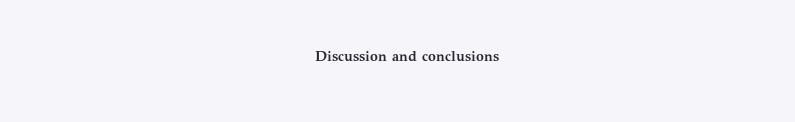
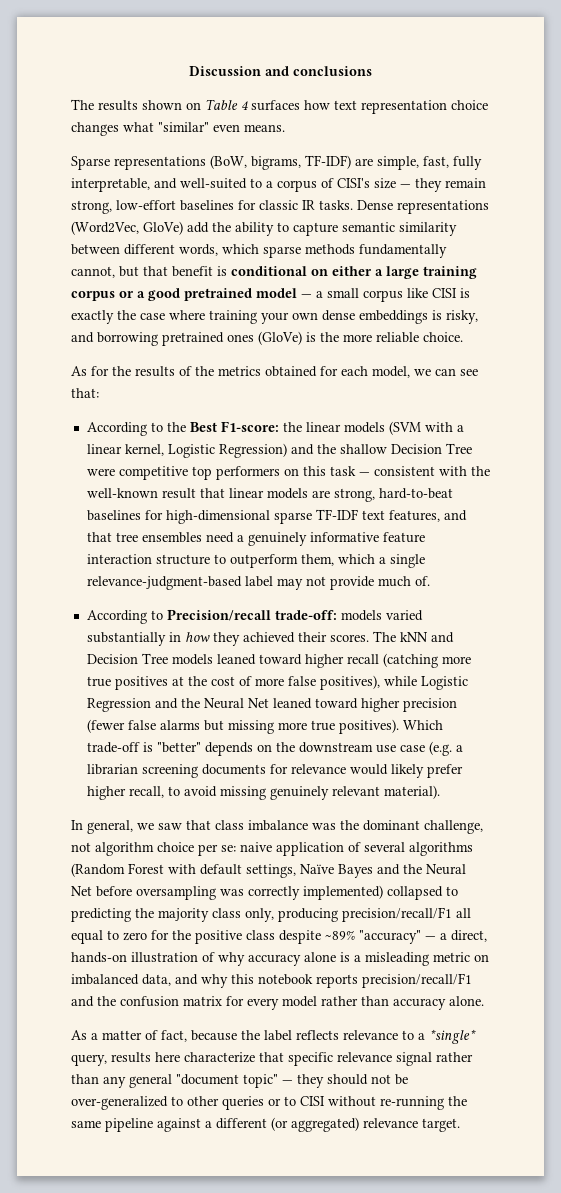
(499, 56) none -> [71,99,488,114] [71,122,285,136] [71,155,482,170] [71,178,486,192] [71,200,489,214] [71,221,457,236] [71,244,447,258] [71,266,477,279] [71,288,470,302] [71,310,478,324] [71,331,463,346] [71,366,478,378] [71,388,99,398] [86,421,464,436] [86,443,472,458] [86,466,490,480] [86,488,453,502] [86,509,467,524] [86,532,425,546] [86,554,425,568] [86,576,430,590] [86,609,423,624] [86,631,454,646] [86,653,471,668] [86,675,468,690] [86,698,457,712] [86,719,443,734] [86,741,463,756] [86,764,463,778] [86,785,440,800] [71,820,483,834] [71,842,473,856] [71,863,466,878] [71,885,458,900] [71,907,471,922] [71,930,487,944] [71,952,489,966] [71,973,472,988] [71,996,484,1010] [71,1029,476,1044] [71,1052,473,1066] [71,1074,408,1088] [71,1096,467,1110] [71,1117,460,1132] // The results shown on Table 4 surfaces how text representation choice changes what "similar" even means. // Sparse representations (BoW, bigrams, TF-IDF) are simple, fast, fully interpretable, and well-suited to a corpus of CISI's size — they remain strong, low-effort baselines for classic IR tasks. Dense representations (Word2Vec, GloVe) add the ability to capture semantic similarity between different words, which sparse methods fundamentally cannot, but that benefit is conditional on either a large training corpus or a good pretrained model — a small corpus like CISI is exactly the case where training your own dense embeddings is risky, and borrowing pretrained ones (GloVe) is the more reliable choice. // As for the results of the metrics obtained for each model, we can see that: // According to the Best F1-score: the linear models (SVM with a linear kernel, Logistic Regression) and the shallow Decision Tree were competitive top performers on this task — consistent with the well-known result that linear models are strong, hard-to-beat baselines for high-dimensional sparse TF-IDF text features, and that tree ensembles need a genuinely informative feature interaction structure to outperform them, which a single relevance-judgment-based label may not provide much of. // According to Precision/recall trade-off: models varied substantially in how they achieved their scores. The kNN and Decision Tree models leaned toward higher recall (catching more true positives at the cost of more false positives), while Logistic Regression and the Neural Net leaned toward higher precision (fewer false alarms but missing more true positives). Which trade-off is "better" depends on the downstream use case (e.g. a librarian screening documents for relevance would likely prefer higher recall, to avoid missing genuinely relevant material). // In general, we saw that class imbalance was the dominant challenge, not algorithm choice per se: naive application of several algorithms (Random Forest with default settings, Naïve Bayes and the Neural Net before oversampling was correctly implemented) collapsed to predicting the majority class only, producing precision/recall/F1 all equal to zero for the positive class despite ~89% "accuracy" — a direct, hands-on illustration of why accuracy alone is a misleading metric on imbalanced data, and why this notebook reports precision/recall/F1 and the confusion matrix for every model rather than accuracy alone. // As a matter of fact, because the label reflects relevance to a *single* query, results here characterize that specific relevance signal rather than any general "document topic" — they should not be over-generalized to other queries or to CISI without re-running the same pipeline against a different (or aggregated) relevance target.

